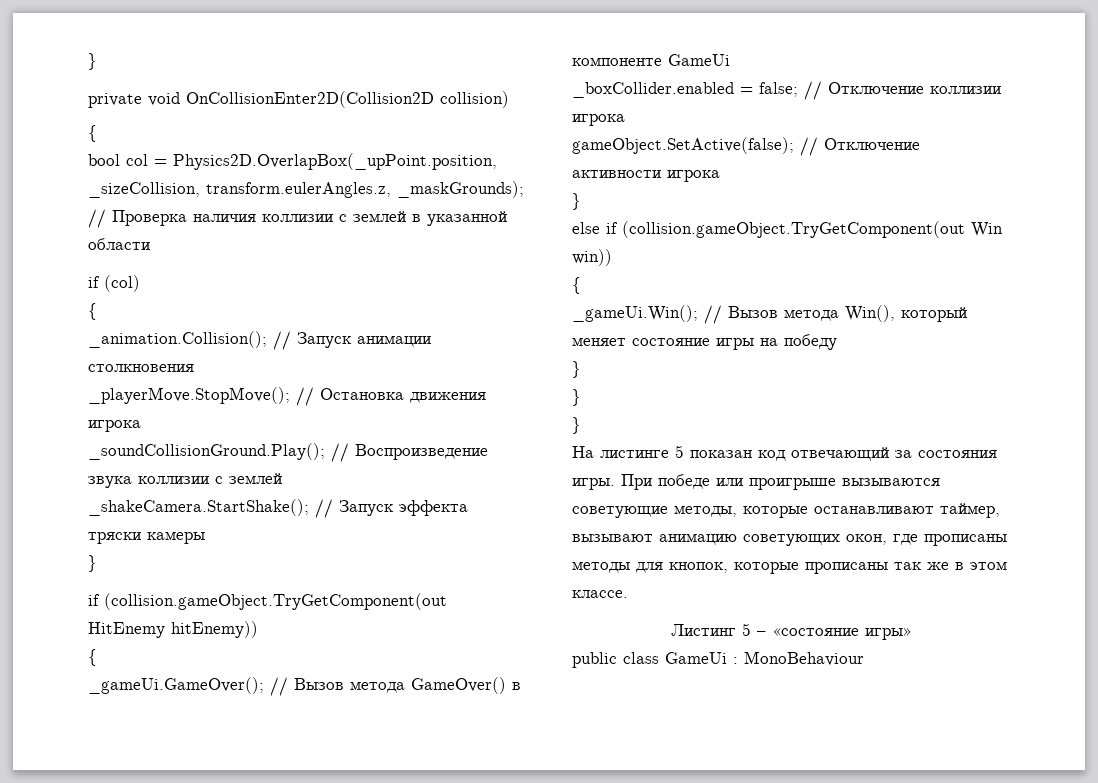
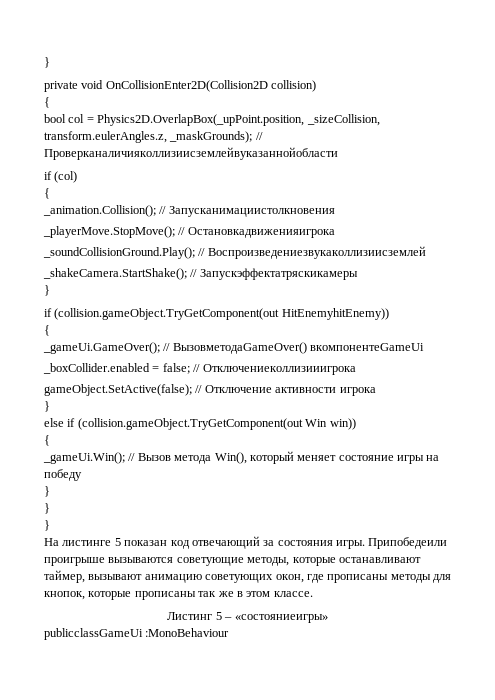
[112,210,507,226] [88,238,150,250] Проверка наличия коллизии с землей в указанной области -> [44,147,338,160] Проверканаличияколлизиисземлейвуказаннойобласти
[297,332,431,348] [88,364,194,372] Запуск анимации столкновения -> [168,206,335,217] Запусканимациистолкновения
[320,388,486,403] [88,420,141,432] Остановка движения игрока -> [187,227,335,238] Остановкадвиженияигрока
[355,444,488,460] [88,473,282,488] [88,499,468,518] [88,531,205,544] Воспроизведение звука коллизии с землей // _shakeCamera.StartShake(); // Запуск эффекта тряски камеры -> [207,246,426,259] [43,268,358,280] Воспроизведениезвукаколлизиисземлей // _shakeCamera.StartShake(); // Запускэффектатряскикамеры
[88,621,258,638] HitEnemy hitEnemy)) -> [281,308,389,320] HitEnemyhitEnemy))
[294,677,521,694] [572,54,730,66] Вызов метода GameOver() в компоненте GameUi -> [172,342,425,354] ВызовметодаGameOver() вкомпонентеGameUi
[828,82,1001,94] [572,114,625,126] Отключение коллизии игрока -> [202,364,356,375] Отключениеколлизииигрока
[621,474,743,490] При победе или -> [368,537,448,549] Припобедеили
[771,627,912,640] [572,651,864,668] «состояние игры» // public class GameUi : MonoBehaviour -> [234,614,328,623] [44,628,230,640] «состояниеигры» // publicclassGameUi :MonoBehaviour

